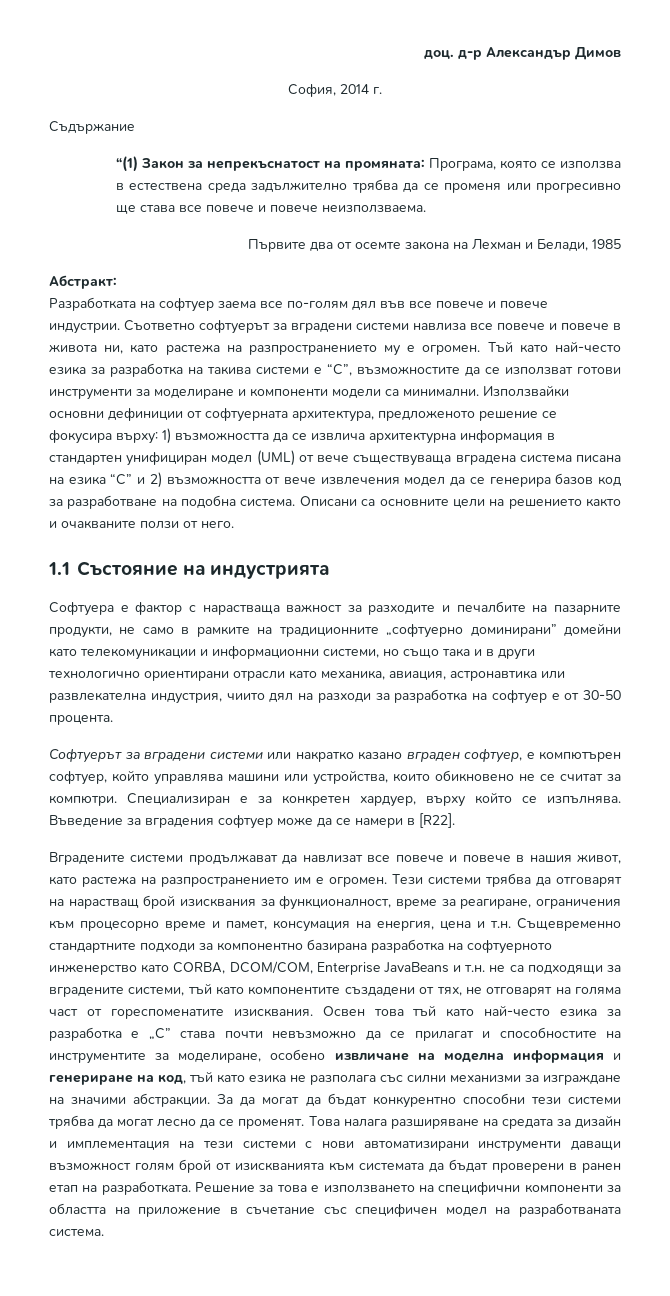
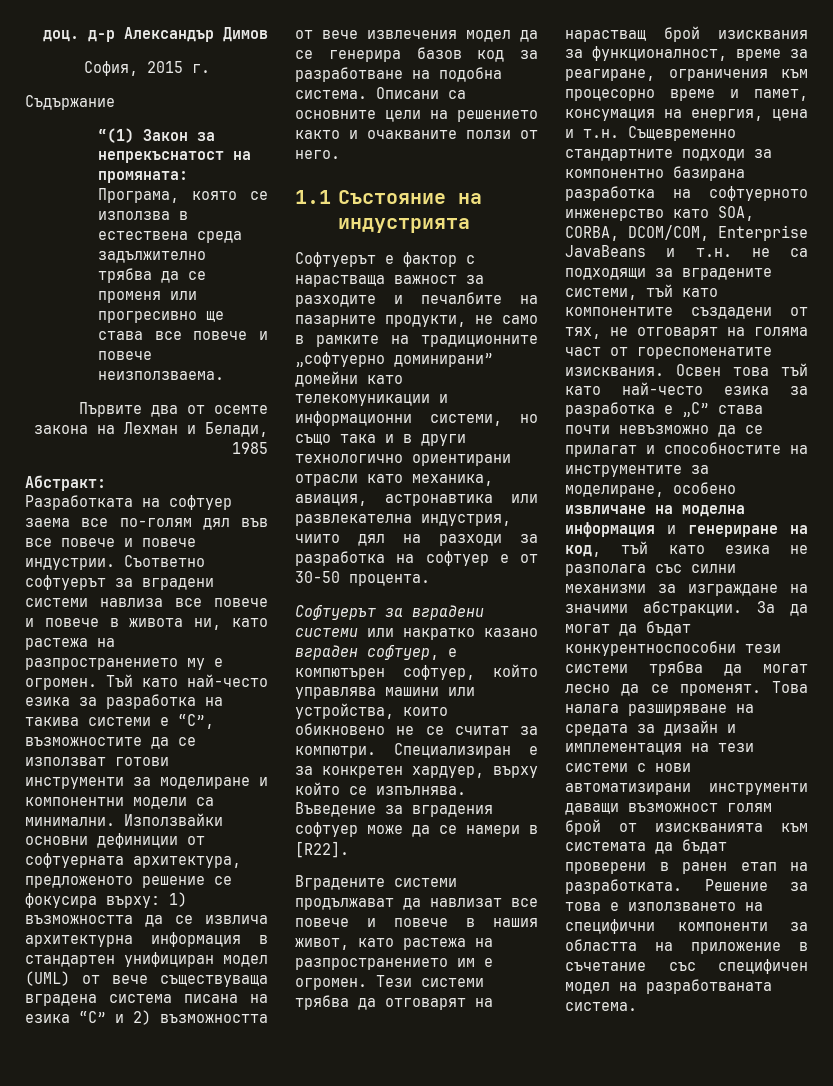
[340,84,369,94] 2014 -> [146,61,183,73] 2015
[250,388,328,397] компоненти -> [25,797,124,806] компонентни
[49,601,114,616] Софтуера -> [295,252,376,267] Софтуерът
(170, 968) none -> [718,206,754,221] SOA,
[372,1093,525,1108] конкурентно способни -> [565,641,736,656] конкурентноспособни

